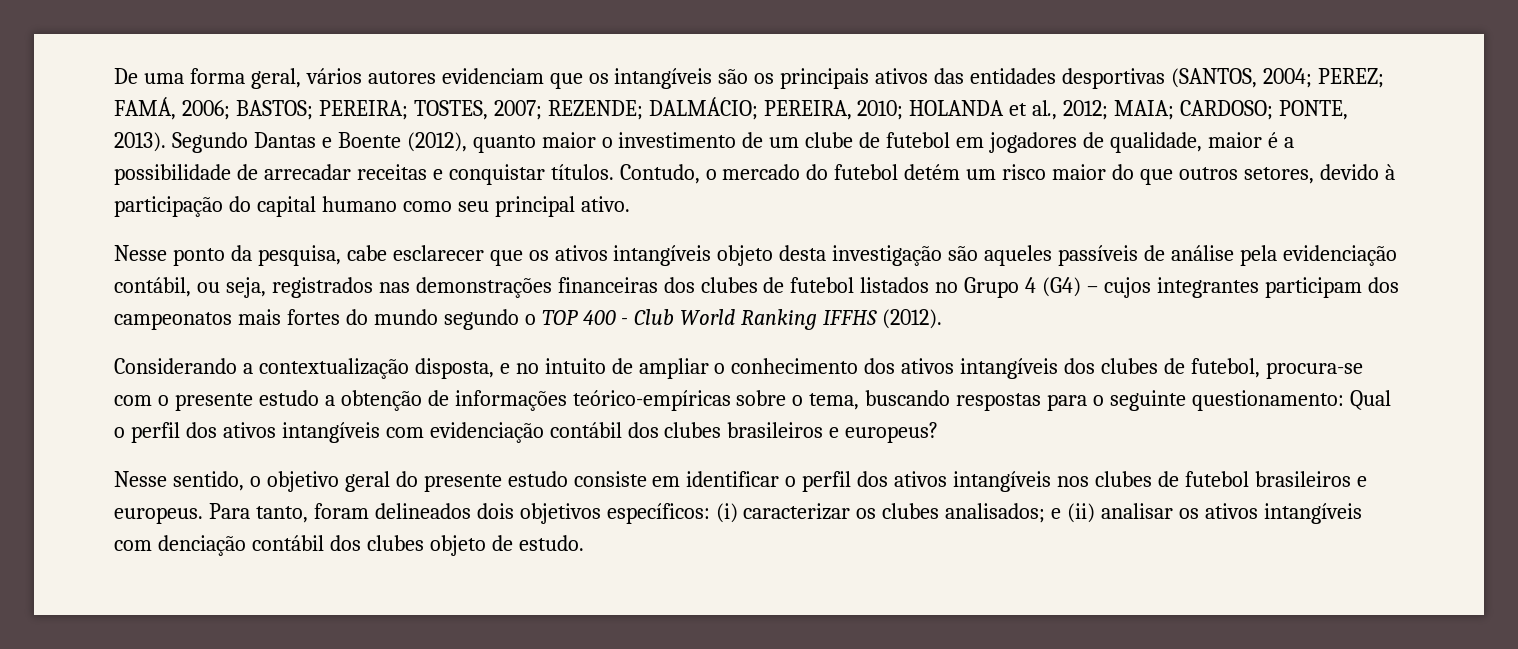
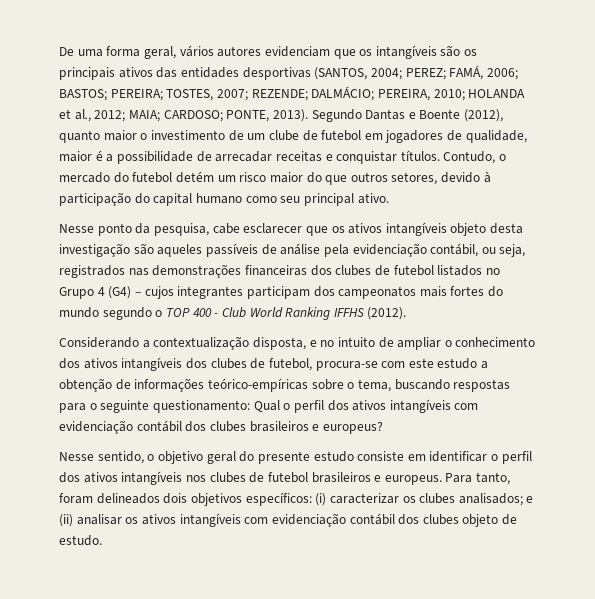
[157,393,253,411] o presente -> [408,358,434,368] este
[157,535,246,556] denciação -> [271,513,346,527] evidenciação

